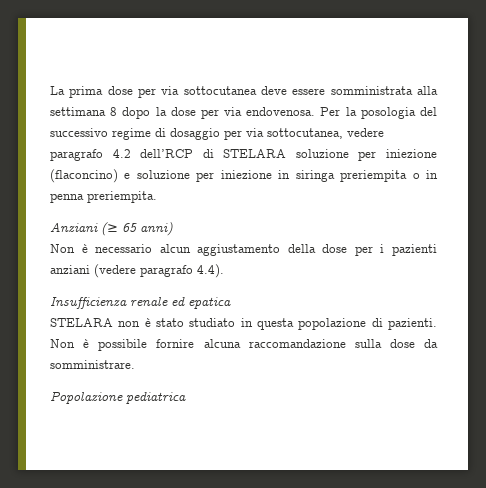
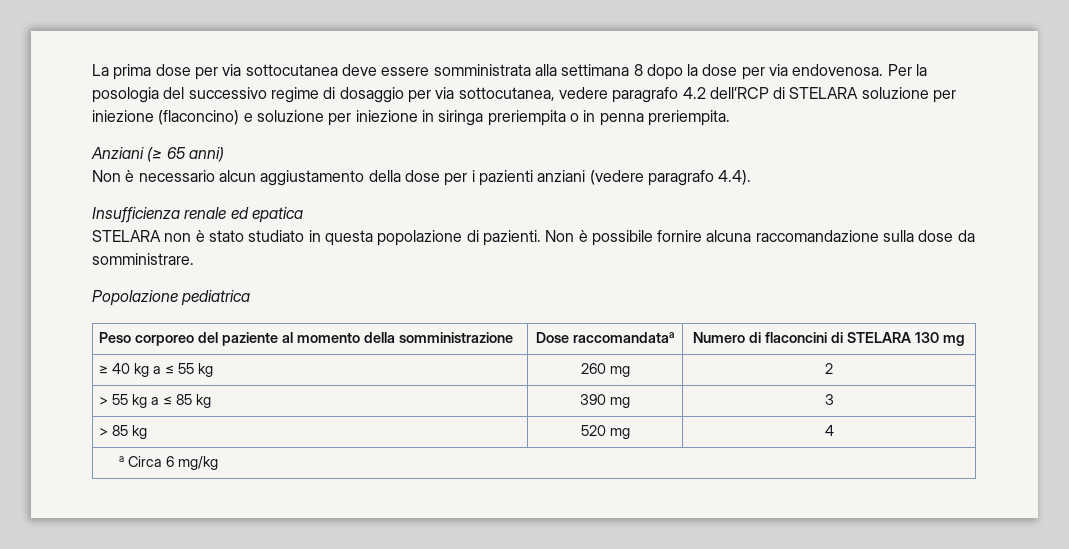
(186, 398) none -> [99,332,514,346] [536,332,674,343] [693,332,965,346] [99,363,214,377] [580,363,630,377] [825,363,833,374] [99,394,212,408] [580,394,630,408] [824,394,834,405] [99,425,148,439] [580,425,630,439] [824,425,834,436] [118,456,218,470] // Peso corporeo del paziente al momento della somministrazione | Dose raccomandataa | Numero di flaconcini di STELARA 130 mg // ≥ 40 kg a ≤ 55 kg | 260 mg | 2 // > 55 kg a ≤ 85 kg | 390 mg | 3 // > 85 kg | 520 mg | 4 // a Circa 6 mg/kg

